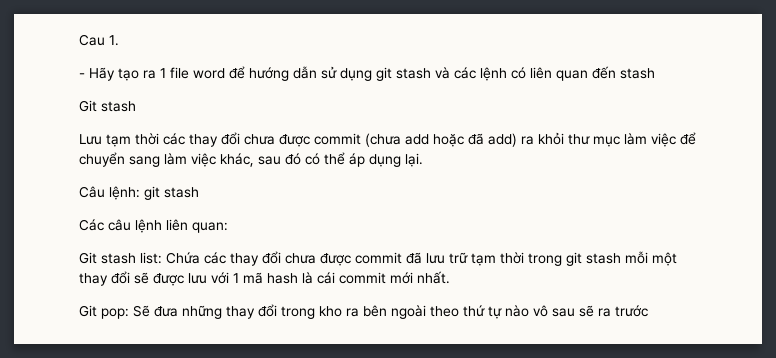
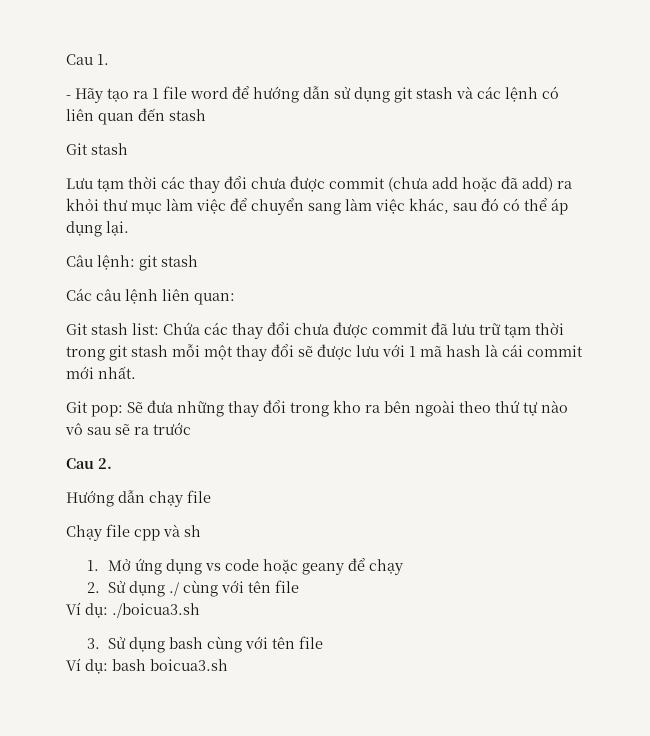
(648, 311) none -> [66,458,112,469] [66,490,211,507] [66,524,201,541] [86,557,403,575] [86,580,299,597] [66,602,200,618] [86,636,323,653] [66,658,228,674] // Cau 2. // Hướng dẫn chạy file // Chạy file cpp và sh // 1. Mở ứng dụng vs code hoặc geany để chạy // 2. Sử dụng ./ cùng với tên file // Ví dụ: ./boicua3.sh // 3. Sử dụng bash cùng với tên file // Ví dụ: bash boicua3.sh

